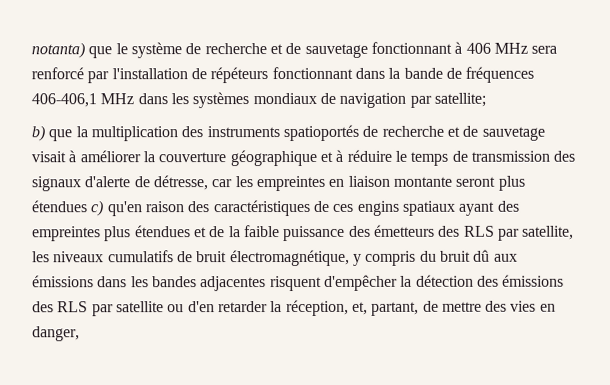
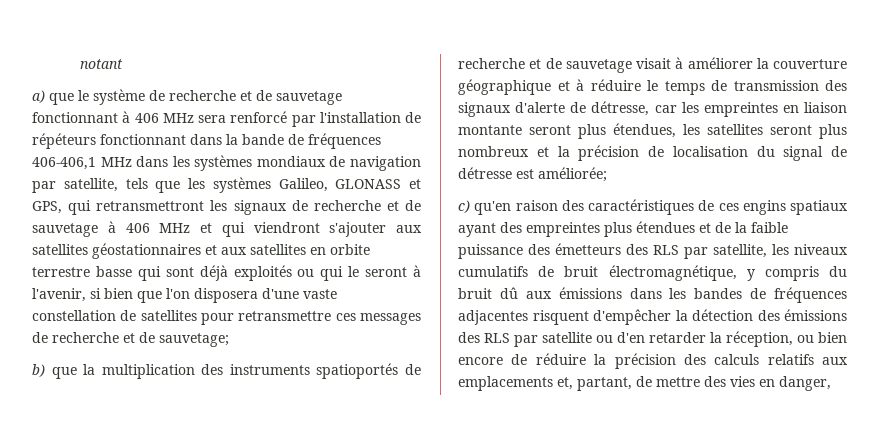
[31,42,85,59] notanta) -> [79,59,123,69] [32,90,45,103] notant // a)
[433,92,486,107] satellite; -> [63,177,421,193] [32,200,421,215] [32,221,422,237] [32,243,370,259] [32,265,421,281] [32,288,337,303] [32,310,421,325] [32,332,229,347] satellite, tels que les systèmes Galileo, GLONASS et GPS, qui retransmettront les signaux de recherche et de sauvetage à 406 MHz et qui viendront s'ajouter aux satellites géostationnaires et aux satellites en orbite terrestre basse qui sont déjà exploités ou qui le seront à l'avenir, si bien que l'on disposera d'une vaste constellation de satellites pour retransmettre ces messages de recherche et de sauvetage;
[32,200,88,213] étendues -> [613,123,847,139] [458,145,847,161] [458,167,607,182] étendues, les satellites seront plus nombreux et la précision de localisation du signal de détresse est améliorée; //
(197, 282) none -> [750,287,847,303] de fréquences
(349, 308) none -> [797,332,847,343] [458,353,848,369] [458,376,553,391] ou bien encore de réduire la précision des calculs relatifs aux emplacements

